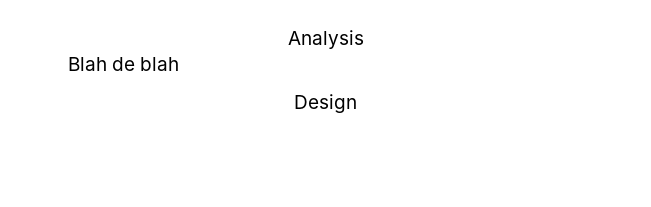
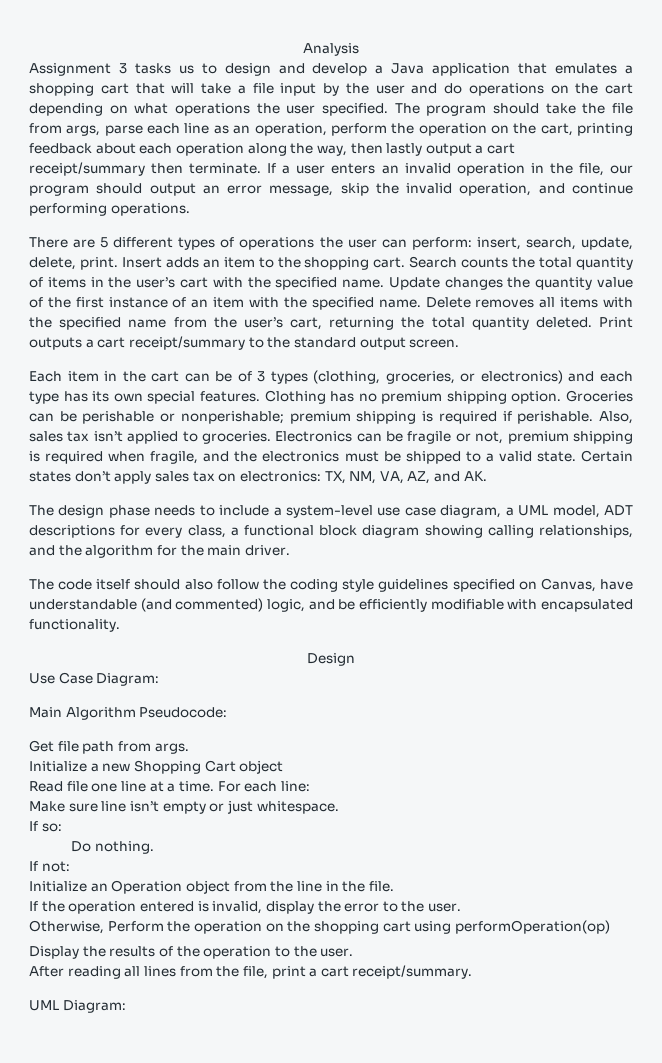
[68,57,180,71] [294,94,357,113] Blah de blah // Design -> [29,63,633,76] [29,83,633,96] [29,103,633,116] [29,123,633,136] [29,143,516,156] [29,162,634,176] [29,183,633,196] [29,203,190,216] [29,237,634,250] [29,256,634,270] [29,277,633,290] [29,297,633,310] [29,317,633,330] [29,336,460,350] [29,370,633,384] [29,390,633,404] [29,411,634,424] [29,431,633,444] [29,450,633,464] [29,471,487,484] [29,505,634,518] [29,525,633,538] [29,545,290,558] [29,578,633,592] [29,598,634,612] [29,619,120,632] [307,653,355,666] [29,672,160,686] [29,707,228,720] [29,740,189,754] [29,760,284,774] [29,781,310,792] [29,800,339,814] [29,821,62,832] [71,841,154,854] [29,861,70,872] [29,880,394,894] [29,901,462,914] [29,920,610,934] [29,946,354,959] [29,965,473,979] [29,1000,126,1013] Assignment 3 tasks us to design and develop a Java application that emulates a shopping cart that will take a file input by the user and do operations on the cart depending on what operations the user specified. The program should take the file from args, parse each line as an operation, perform the operation on the cart, printing feedback about each operation along the way, then lastly output a cart receipt/summary then terminate. If a user enters an invalid operation in the file, our program should output an error message, skip the invalid operation, and continue performing operations. // There are 5 different types of operations the user can perform: insert, search, update, delete, print. Insert adds an item to the shopping cart. Search counts the total quantity of items in the user’s cart with the specified name. Update changes the quantity value of the first instance of an item with the specified name. Delete removes all items with the specified name from the user’s cart, returning the total quantity deleted. Print outputs a cart receipt/summary to the standard output screen. // Each item in the cart can be of 3 types (clothing, groceries, or electronics) and each type has its own special features. Clothing has no premium shipping option. Groceries can be perishable or nonperishable; premium shipping is required if perishable. Also, sales tax isn’t applied to groceries. Electronics can be fragile or not, premium shipping is required when fragile, and the electronics must be shipped to a valid state. Certain states don’t apply sales tax on electronics: TX, NM, VA, AZ, and AK. // The design phase needs to include a system-level use case diagram, a UML model, ADT descriptions for every class, a functional block diagram showing calling relationships, and the algorithm for the main driver. // The code itself should also follow the coding style guidelines specified on Canvas, have understandable (and commented) logic, and be efficiently modifiable with encapsulated functionality. // Design // Use Case Diagram: // Main Algorithm Pseudocode: // Get file path from args. // Initialize a new Shopping Cart object // Read file one line at a time. For each line: // Make sure line isn’t empty or just whitespace. // If so: // Do nothing. // If not: // Initialize an Operation object from the line in the file. // If the operation entered is invalid, display the error to the user. // Otherwise, Perform the operation on the shopping cart using performOperation(op) // Display the results of the operation to the user. // After reading all lines from the file, print a cart receipt/summary. // UML Diagram:

